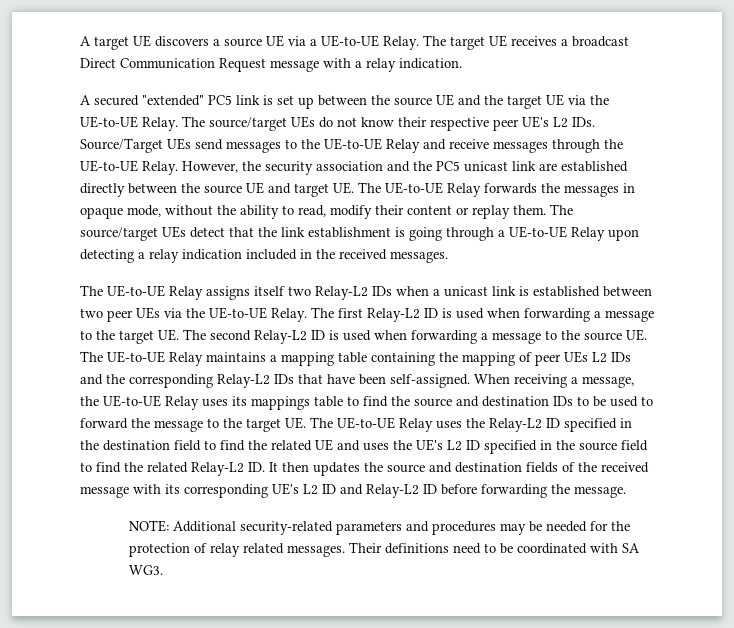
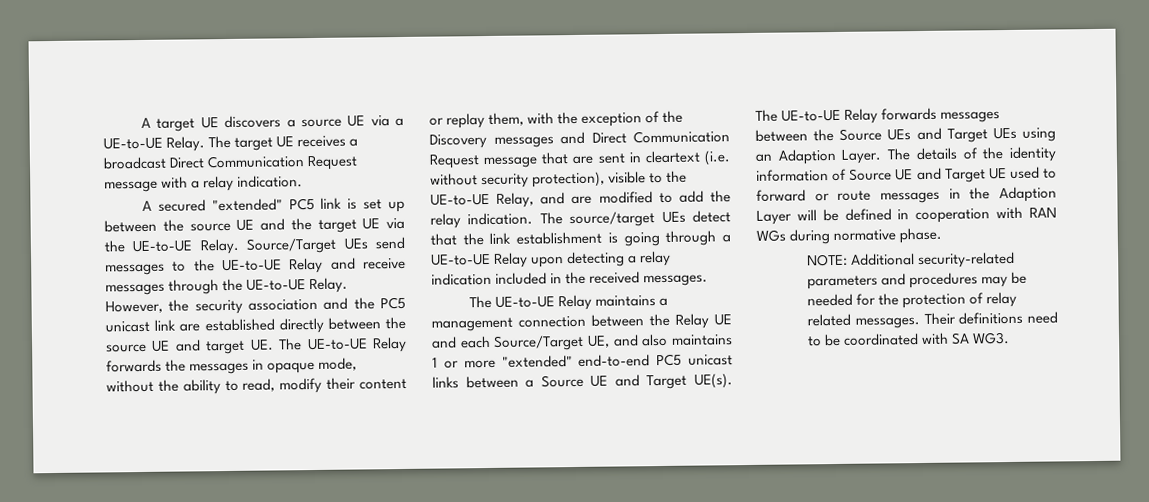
[182,116,595,131] The source/target UEs do not know their respective peer UE's L2 IDs. -> (240, 246) none
[513,205,546,215] them. -> [488,110,684,127] [429,130,730,149] [429,150,731,169] [430,170,688,189] [430,190,731,208] [430,212,534,229] them, with the exception of the Discovery messages and Direct Communication Request message that are sent in cleartext (i.e. without security protection), visible to the UE-to-UE Relay, and are modified to add the relay indication.
[206,286,652,300] [80,307,654,322] [80,329,647,344] [80,351,631,366] [80,374,634,388] [80,395,653,410] [80,417,632,432] [80,439,648,454] [80,462,649,476] [80,483,626,498] assigns itself two Relay-L2 IDs when a unicast link is established between two peer UEs via the UE-to-UE Relay. The first Relay-L2 ID is used when forwarding a message to the target UE. The second Relay-L2 ID is used when forwarding a message to the source UE. The UE-to-UE Relay maintains a mapping table containing the mapping of peer UEs L2 IDs and the corresponding Relay-L2 IDs that have been self-assigned. When receiving a message, the UE-to-UE Relay uses its mappings table to find the source and destination IDs to be used to forward the message to the target UE. The UE-to-UE Relay uses the Relay-L2 ID specified in the destination field to find the related UE and uses the UE's L2 ID specified in the source field to find the related Relay-L2 ID. It then updates the source and destination fields of the received message with its corresponding UE's L2 ID and Relay-L2 ID before forwarding the message. -> [595,295,669,307] [431,313,732,332] [431,333,733,351] [432,353,733,369] [432,373,733,390] [755,107,1001,124] [755,127,1056,143] [755,146,1057,165] [756,166,1057,183] [756,186,1057,204] [756,206,1057,225] [756,227,943,245] maintains a management connection between the Relay UE and each Source/Target UE, and also maintains 1 or more "extended" end-to-end PC5 unicast links between a Source UE and Target UE(s). The UE-to-UE Relay forwards messages between the Source UEs and Target UEs using an Adaption Layer. The details of the identity information of Source UE and Target UE used to forward or route messages in the Adaption Layer will be defined in cooperation with RAN WGs during normative phase.

